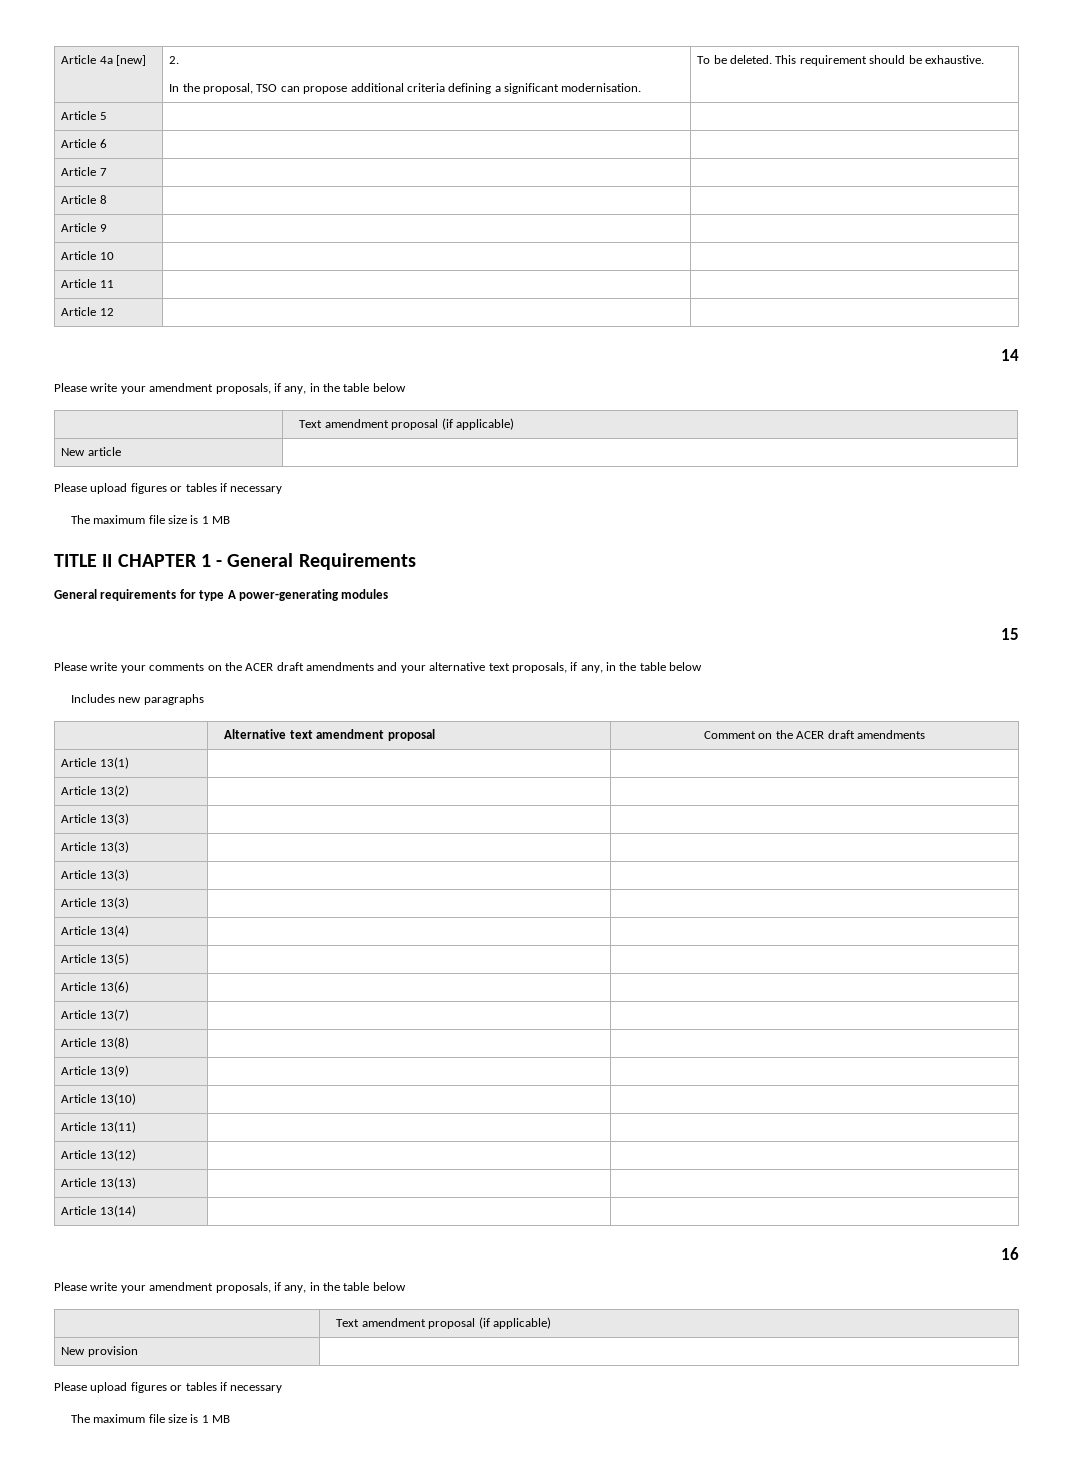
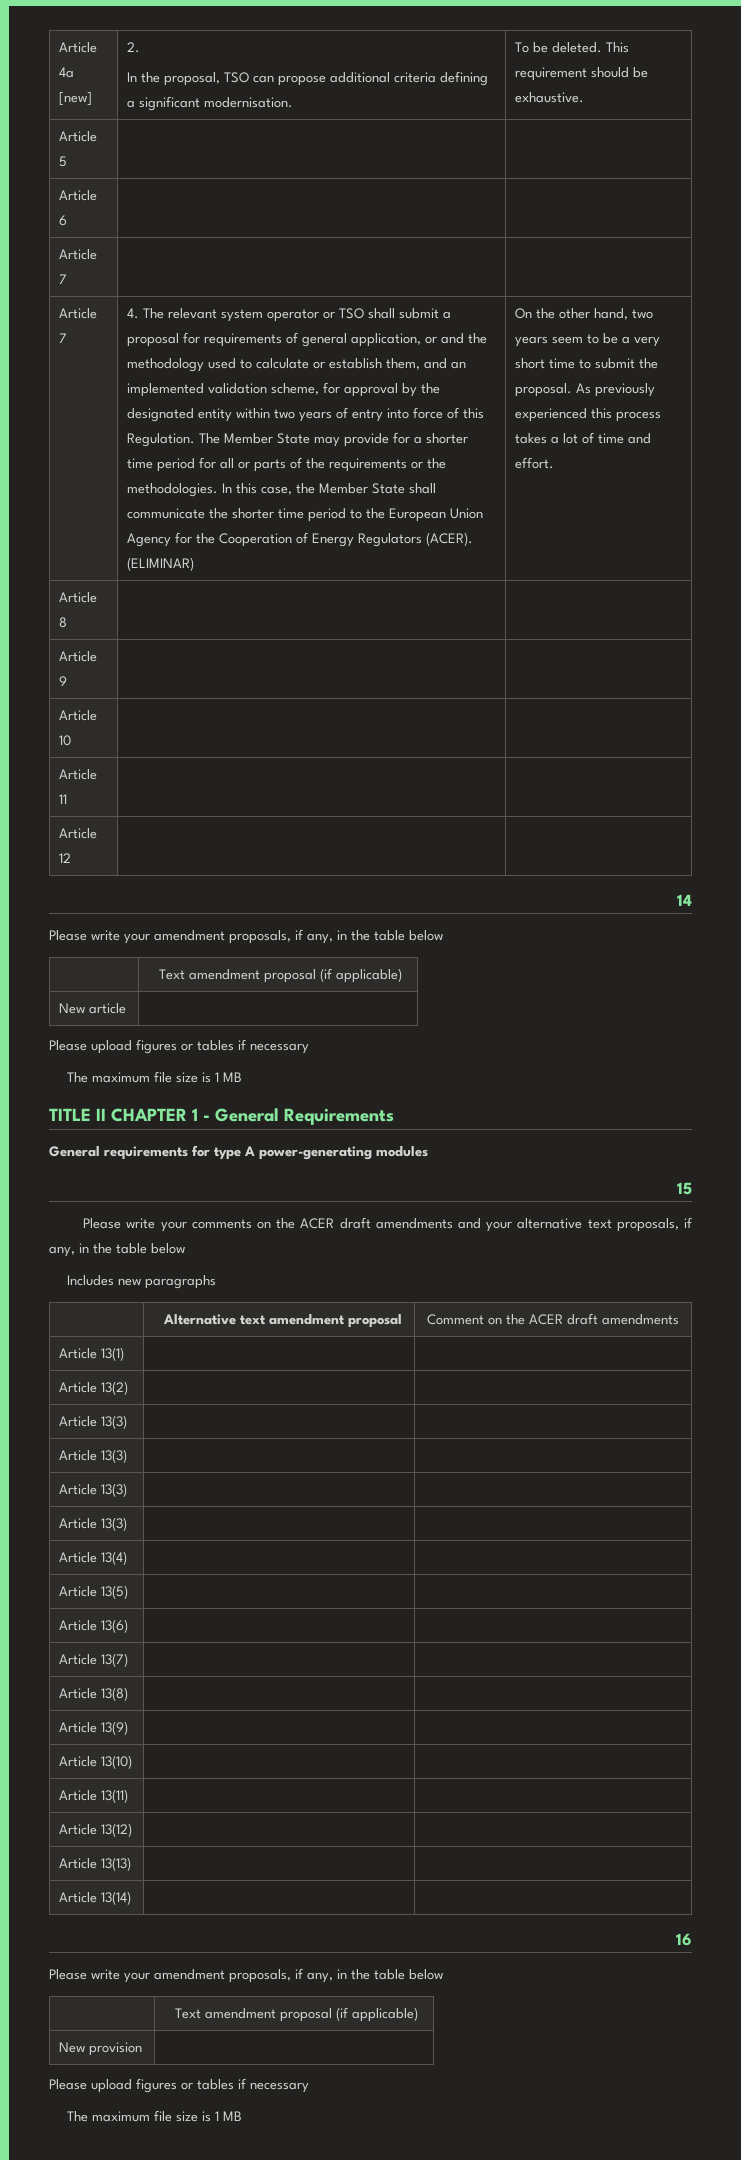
(107, 172) none -> [59,308,98,319] [59,333,68,343] [127,308,452,322] [127,332,488,347] [127,358,467,372] [127,382,441,397] [127,407,485,422] [127,432,469,447] [127,457,447,472] [127,483,437,497] [127,508,484,522] [127,532,474,547] [127,557,195,571] [515,308,654,320] [515,333,661,347] [515,358,659,369] [515,383,656,397] [515,408,662,422] [515,432,652,444] [515,457,555,469] // Article 7 | 4. The relevant system operator or TSO shall submit a proposal for requirements of general application, or and the methodology used to calculate or establish them, and an implemented validation scheme, for approval by the designated entity within two years of entry into force of this Regulation. The Member State may provide for a shorter time period for all or parts of the requirements or the methodologies. In this case, the Member State shall communicate the shorter time period to the European Union Agency for the Cooperation of Energy Regulators (ACER). (ELIMINAR) | On the other hand, two years seem to be a very short time to submit the proposal. As previously experienced this process takes a lot of time and effort.

